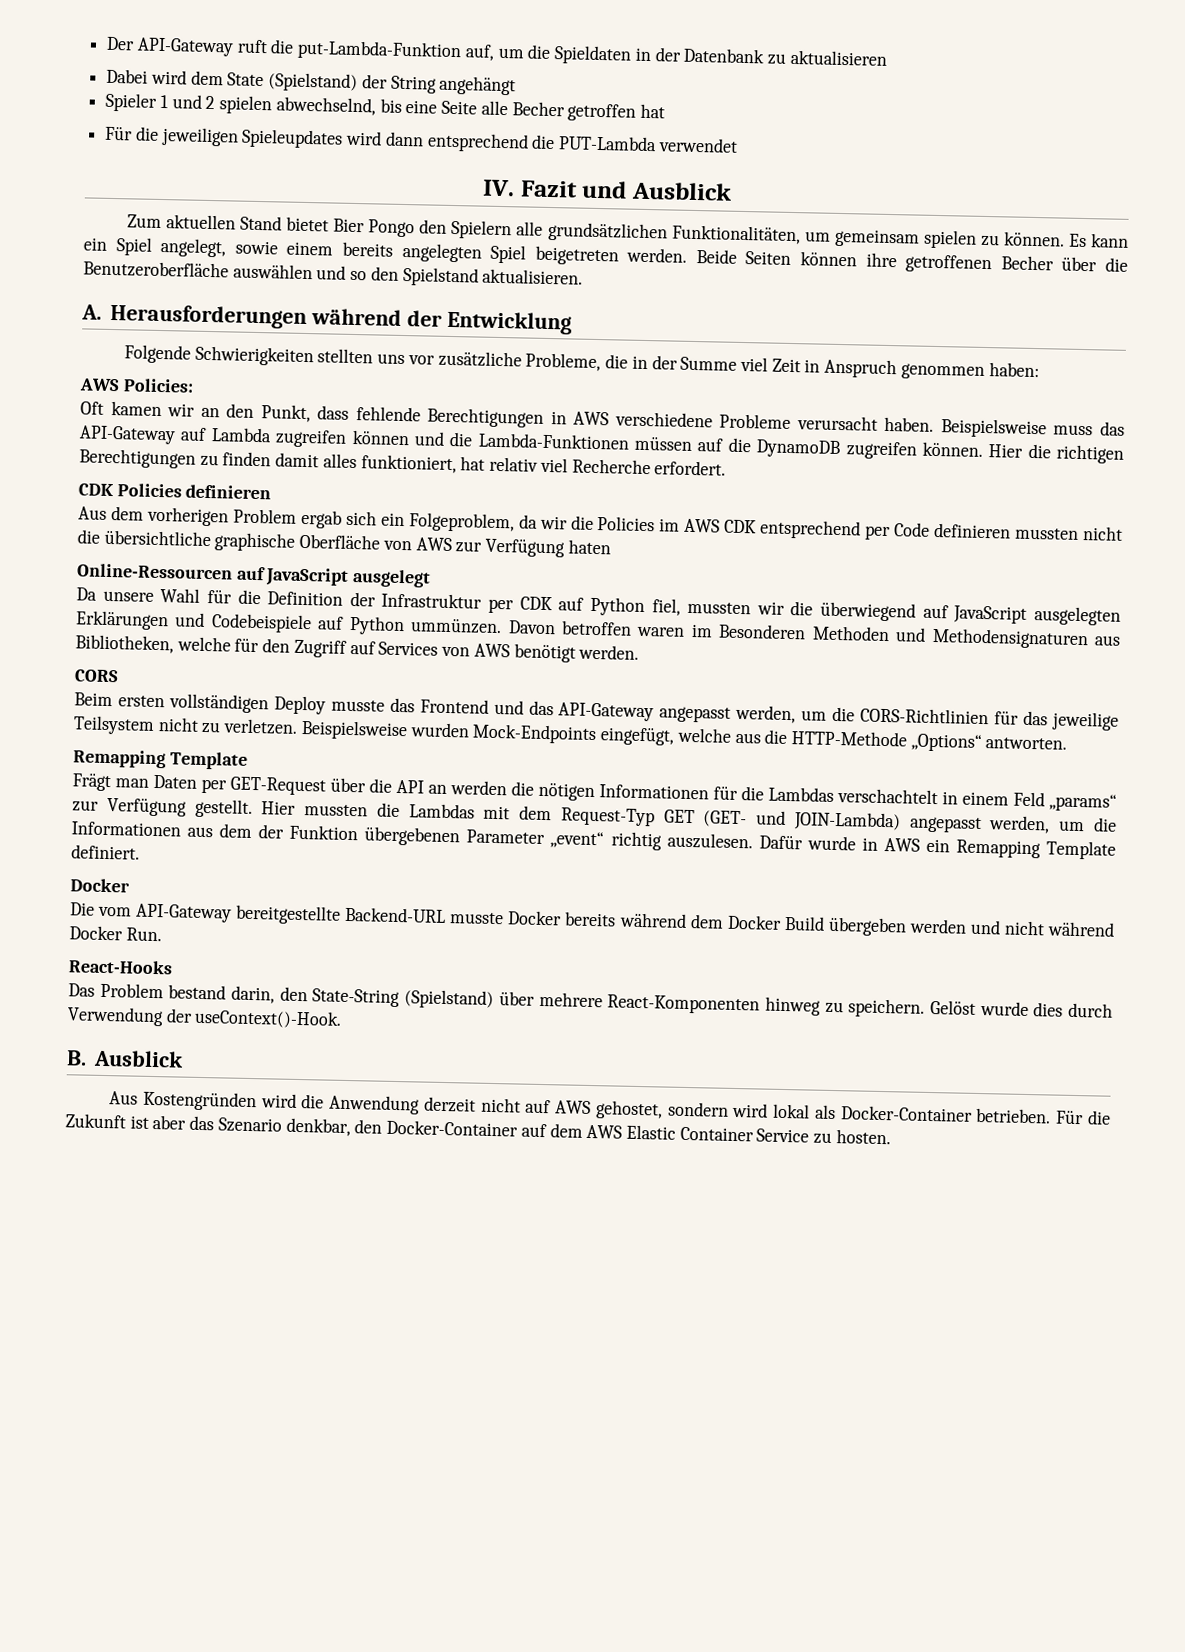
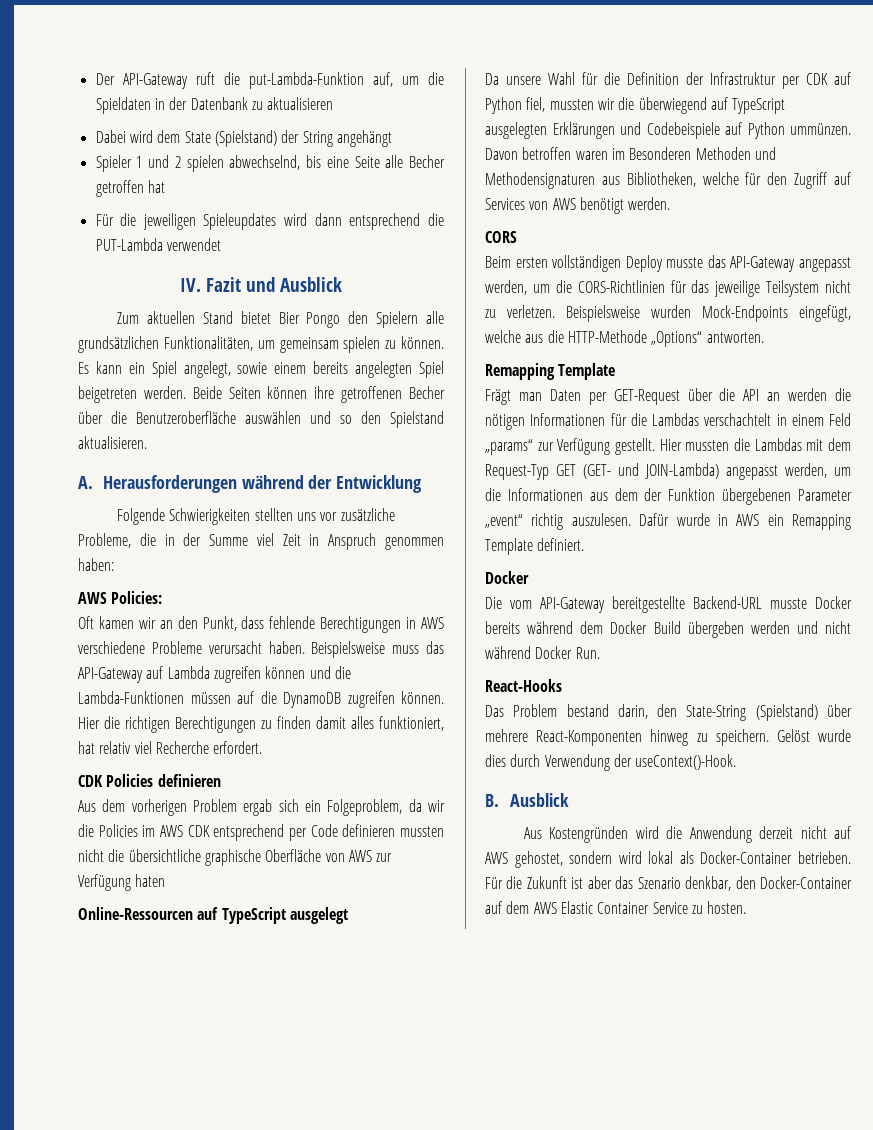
[265,567,350,587] JavaScript -> [221,907,286,924] TypeScript
[953,605,1028,624] JavaScript -> [732,98,786,114] TypeScript
[419,698,554,716] Frontend und das -> (726, 261) none

